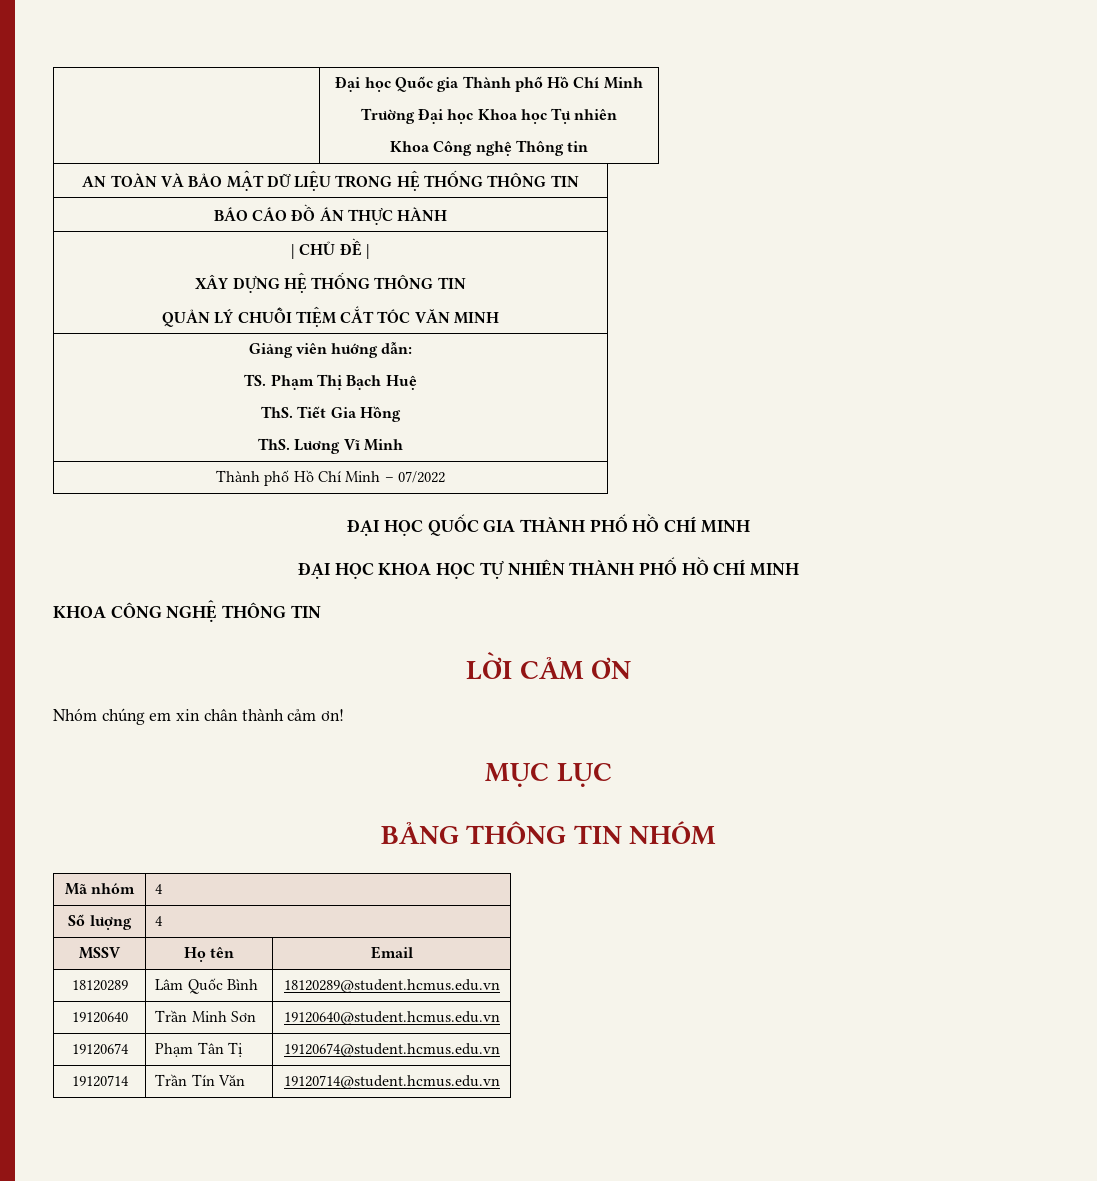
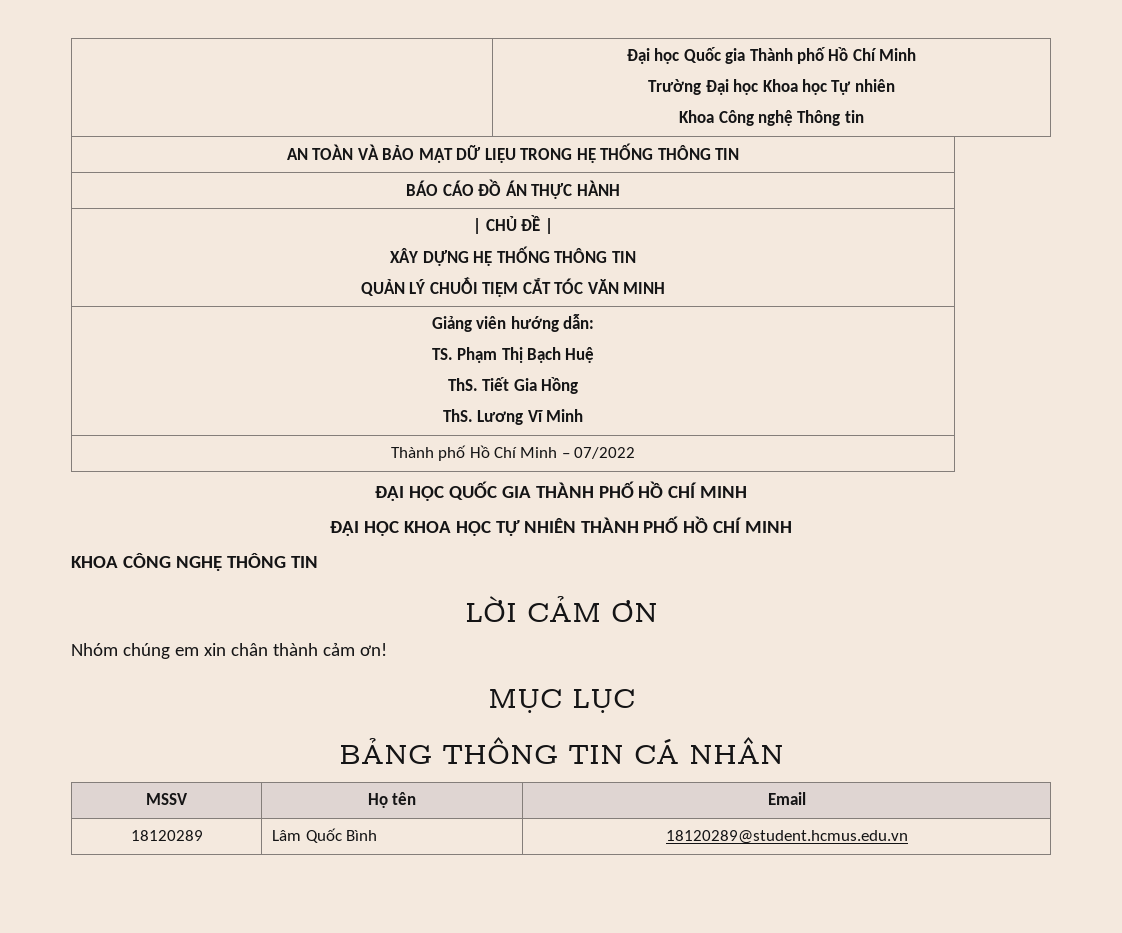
[629,821,717,845] [64,883,136,895] [155,884,164,894] [68,914,132,930] [155,916,164,926] NHÓM // Mã nhóm | 4 // Số lượng | 4 -> [633,737,784,764] CÁ NHÂN
[71,1012,128,1023] [155,1010,257,1022] [283,1011,500,1025] [71,1043,129,1055] [155,1042,244,1057] [283,1043,500,1057] [71,1075,129,1087] [155,1074,246,1086] [283,1075,500,1089] // 19120640 | Trần Minh Sơn | 19120640@student.hcmus.edu.vn // 19120674 | Phạm Tân Tị | 19120674@student.hcmus.edu.vn // 19120714 | Trần Tín Văn | 19120714@student.hcmus.edu.vn -> (908, 837) none

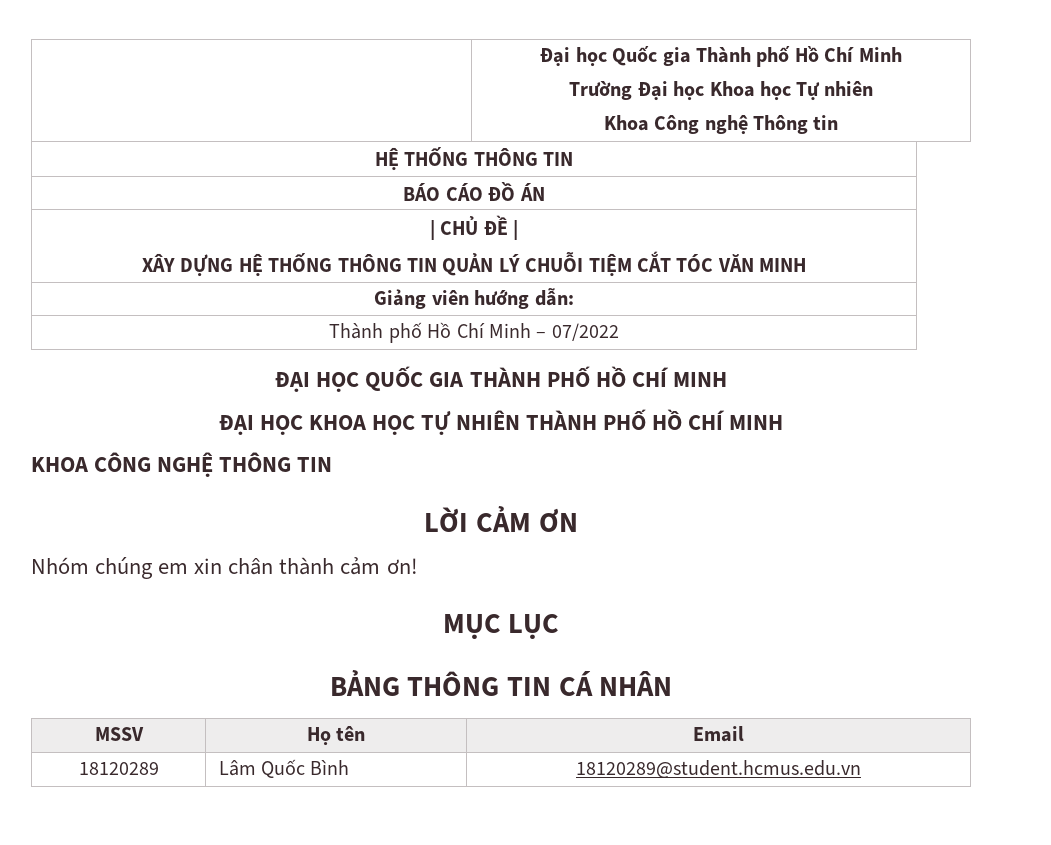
[286,144,573,163] AN TOÀN VÀ BẢO MẬT DỮ LIỆU TRONG -> (839, 122) none
[531,180,620,199] THỰC HÀNH -> (545, 192) none
(636, 257) // -> (437, 265) none
[431,347,595,363] [447,377,579,394] [442,409,584,425] // TS. Phạm Thị Bạch Huệ // ThS. Tiết Gia Hồng // ThS. Lương Vĩ Minh -> (574, 297) none

